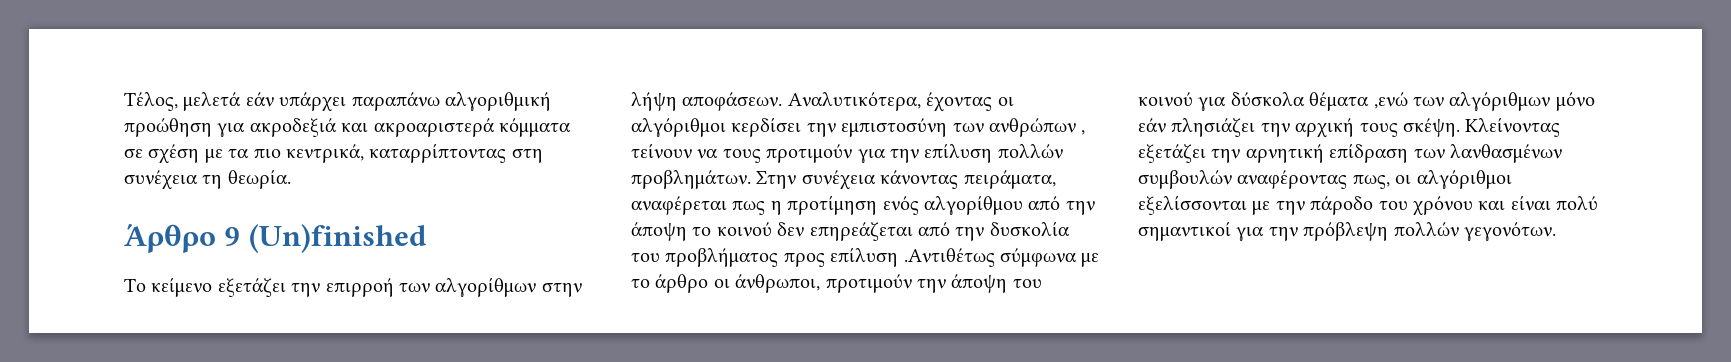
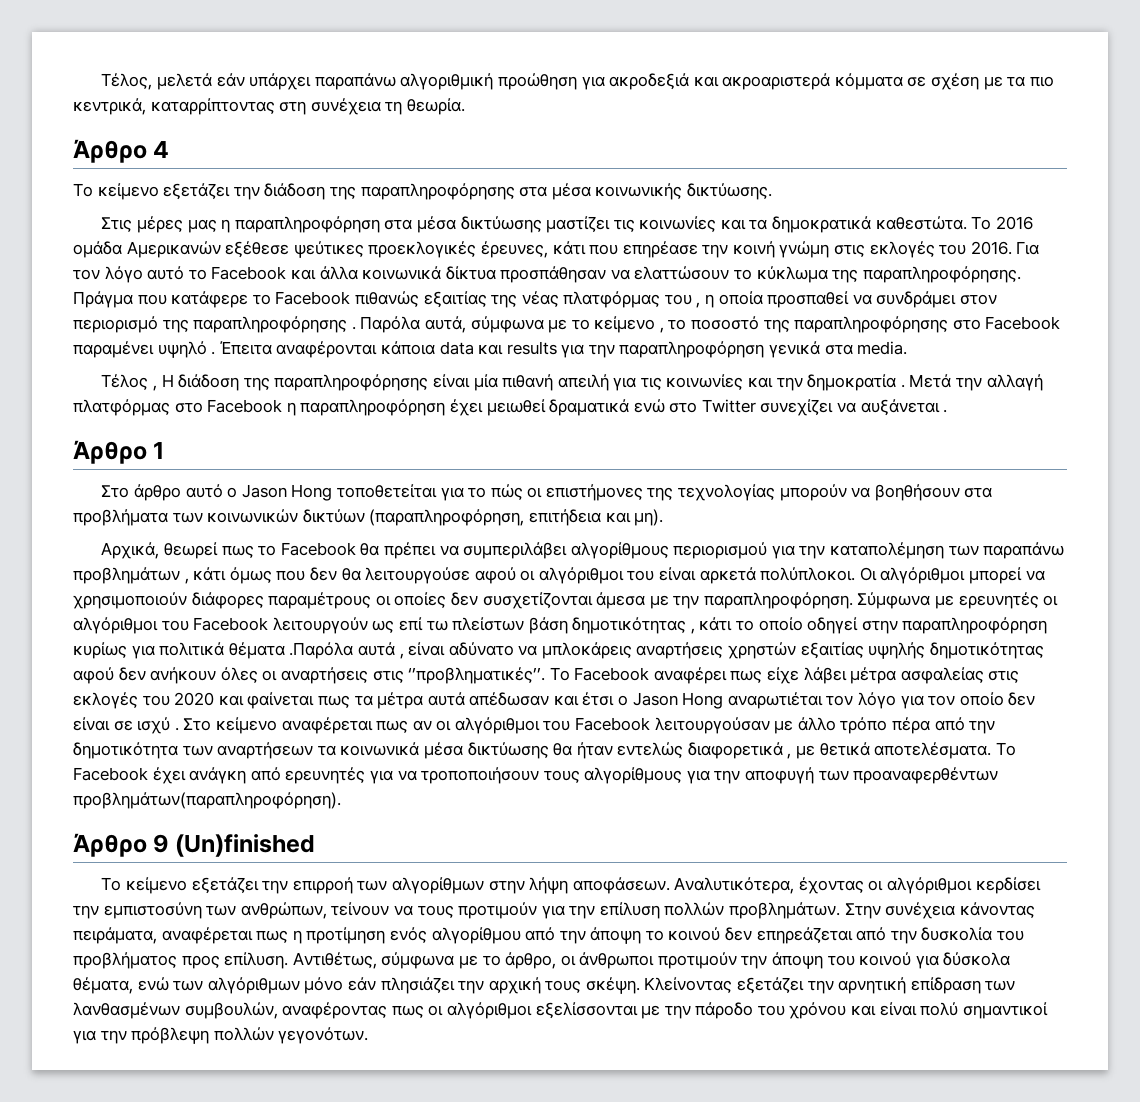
(291, 179) none -> [73,139,170,163] [73,183,772,200] [101,216,1033,233] [73,241,1040,258] [73,266,1021,283] [73,291,998,308] [73,316,1061,333] [73,341,908,358] [101,374,1043,391] [73,399,948,416] [73,440,165,464] [101,484,993,501] [73,509,664,526] [101,542,1065,559] [73,567,1045,584] [73,592,1059,609] [73,617,1048,634] [73,642,1044,659] [73,667,1020,684] [73,692,1036,709] [73,717,996,734] [73,742,1016,759] [73,767,999,784] [73,792,341,809] // Άρθρο 4 // Το κείμενο εξετάζει την διάδοση της παραπληροφόρησης στα μέσα κοινωνικής δικτύωσης. // Στις μέρες μας η παραπληροφόρηση στα μέσα δικτύωσης μαστίζει τις κοινωνίες και τα δημοκρατικά καθεστώτα. Το 2016 ομάδα Αμερικανών εξέθεσε ψεύτικες προεκλογικές έρευνες, κάτι που επηρέασε την κοινή γνώμη στις εκλογές του 2016. Για τον λόγο αυτό το Facebook και άλλα κοινωνικά δίκτυα προσπάθησαν να ελαττώσουν το κύκλωμα της παραπληροφόρησης. Πράγμα που κατάφερε το Facebook πιθανώς εξαιτίας της νέας πλατφόρμας του , η οποία προσπαθεί να συνδράμει στον περιορισμό της παραπληροφόρησης . Παρόλα αυτά, σύμφωνα με το κείμενο , το ποσοστό της παραπληροφόρησης στο Facebook παραμένει υψηλό . Έπειτα αναφέρονται κάποια data και results για την παραπληροφόρηση γενικά στα media. // Τέλος , Η διάδοση της παραπληροφόρησης είναι μία πιθανή απειλή για τις κοινωνίες και την δημοκρατία . Μετά την αλλαγή πλατφόρμας στο Facebook η παραπληροφόρηση έχει μειωθεί δραματικά ενώ στο Twitter συνεχίζει να αυξάνεται . // Άρθρο 1 // Στο άρθρο αυτό ο Jason Hong τοποθετείται για το πώς οι επιστήμονες της τεχνολογίας μπορούν να βοηθήσουν στα προβλήματα των κοινωνικών δικτύων (παραπληροφόρηση, επιτήδεια και μη). // Αρχικά, θεωρεί πως το Facebook θα πρέπει να συμπεριλάβει αλγορίθμους περιορισμού για την καταπολέμηση των παραπάνω προβλημάτων , κάτι όμως που δεν θα λειτουργούσε αφού οι αλγόριθμοι του είναι αρκετά πολύπλοκοι. Οι αλγόριθμοι μπορεί να χρησιμοποιούν διάφορες παραμέτρους οι οποίες δεν συσχετίζονται άμεσα με την παραπληροφόρηση. Σύμφωνα με ερευνητές οι αλγόριθμοι του Facebook λειτουργούν ως επί τω πλείστων βάση δημοτικότητας , κάτι το οποίο οδηγεί στην παραπληροφόρηση κυρίως για πολιτικά θέματα .Παρόλα αυτά , είναι αδύνατο να μπλοκάρεις αναρτήσεις χρηστών εξαιτίας υψηλής δημοτικότητας αφού δεν ανήκουν όλες οι αναρτήσεις στις ‘’προβληματικές’’. Το Facebook αναφέρει πως είχε λάβει μέτρα ασφαλείας στις εκλογές του 2020 και φαίνεται πως τα μέτρα αυτά απέδωσαν και έτσι ο Jason Hong αναρωτιέται τον λόγο για τον οποίο δεν είναι σε ισχύ . Στο κείμενο αναφέρεται πως αν οι αλγόριθμοι του Facebook λειτουργούσαν με άλλο τρόπο πέρα από την δημοτικότητα των αναρτήσεων τα κοινωνικά μέσα δικτύωσης θα ήταν εντελώς διαφορετικά , με θετικά αποτελέσματα. Το Facebook έχει ανάγκη από ερευνητές για να τροποποιήσουν τους αλγορίθμους για την αποφυγή των προαναφερθέντων προβλημάτων(παραπληροφόρηση).
[989,118,1086,137] ανθρώπων , -> [240,902,327,919] ανθρώπων,
[830,247,1100,267] [631,274,821,293] επίλυση .Αντιθέτως σύμφωνα με το άρθρο οι άνθρωποι, -> [224,952,655,969] επίλυση. Αντιθέτως, σύμφωνα με το άρθρο, οι άνθρωποι
[1309,92,1408,111] θέματα ,ενώ -> [73,977,169,994] θέματα, ενώ
[1138,170,1390,189] συμβουλών αναφέροντας πως, -> [184,1002,424,1019] συμβουλών, αναφέροντας πως

